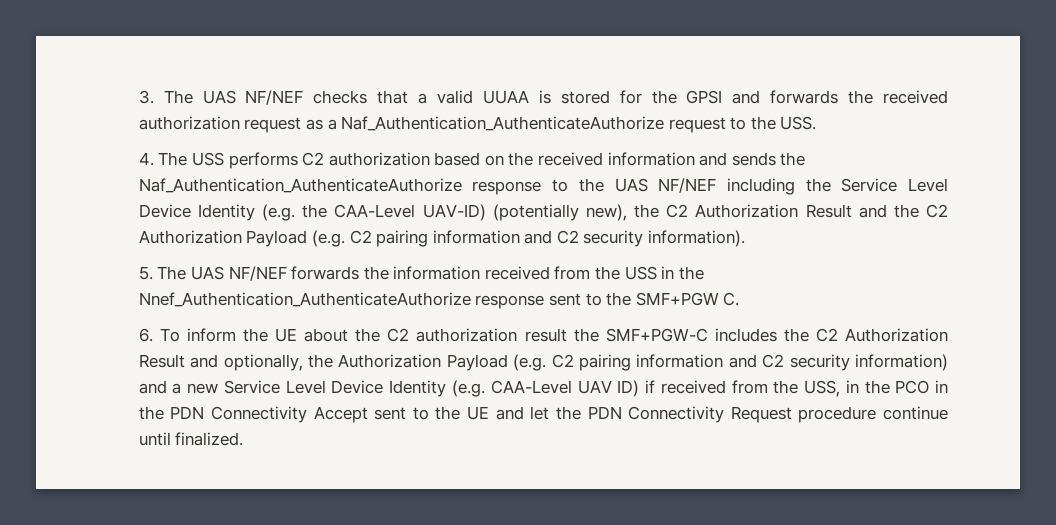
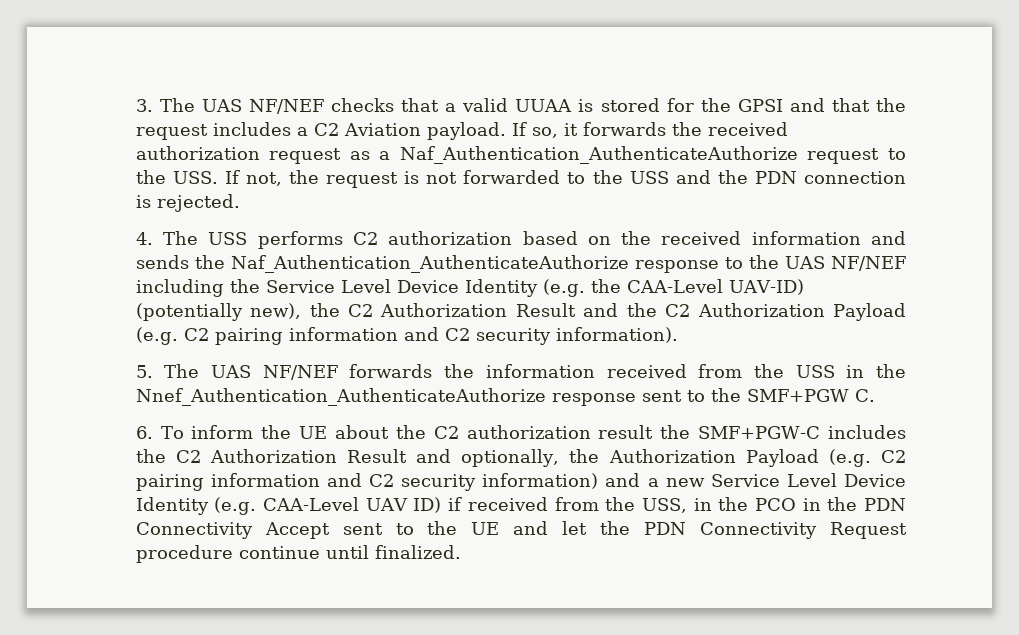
(761, 97) none -> [831,98,906,112] [135,122,578,140] that the request includes a C2 Aviation payload. If so, it
(817, 123) none -> [224,170,907,188] [135,194,240,212] If not, the request is not forwarded to the USS and the PDN connection is rejected.

